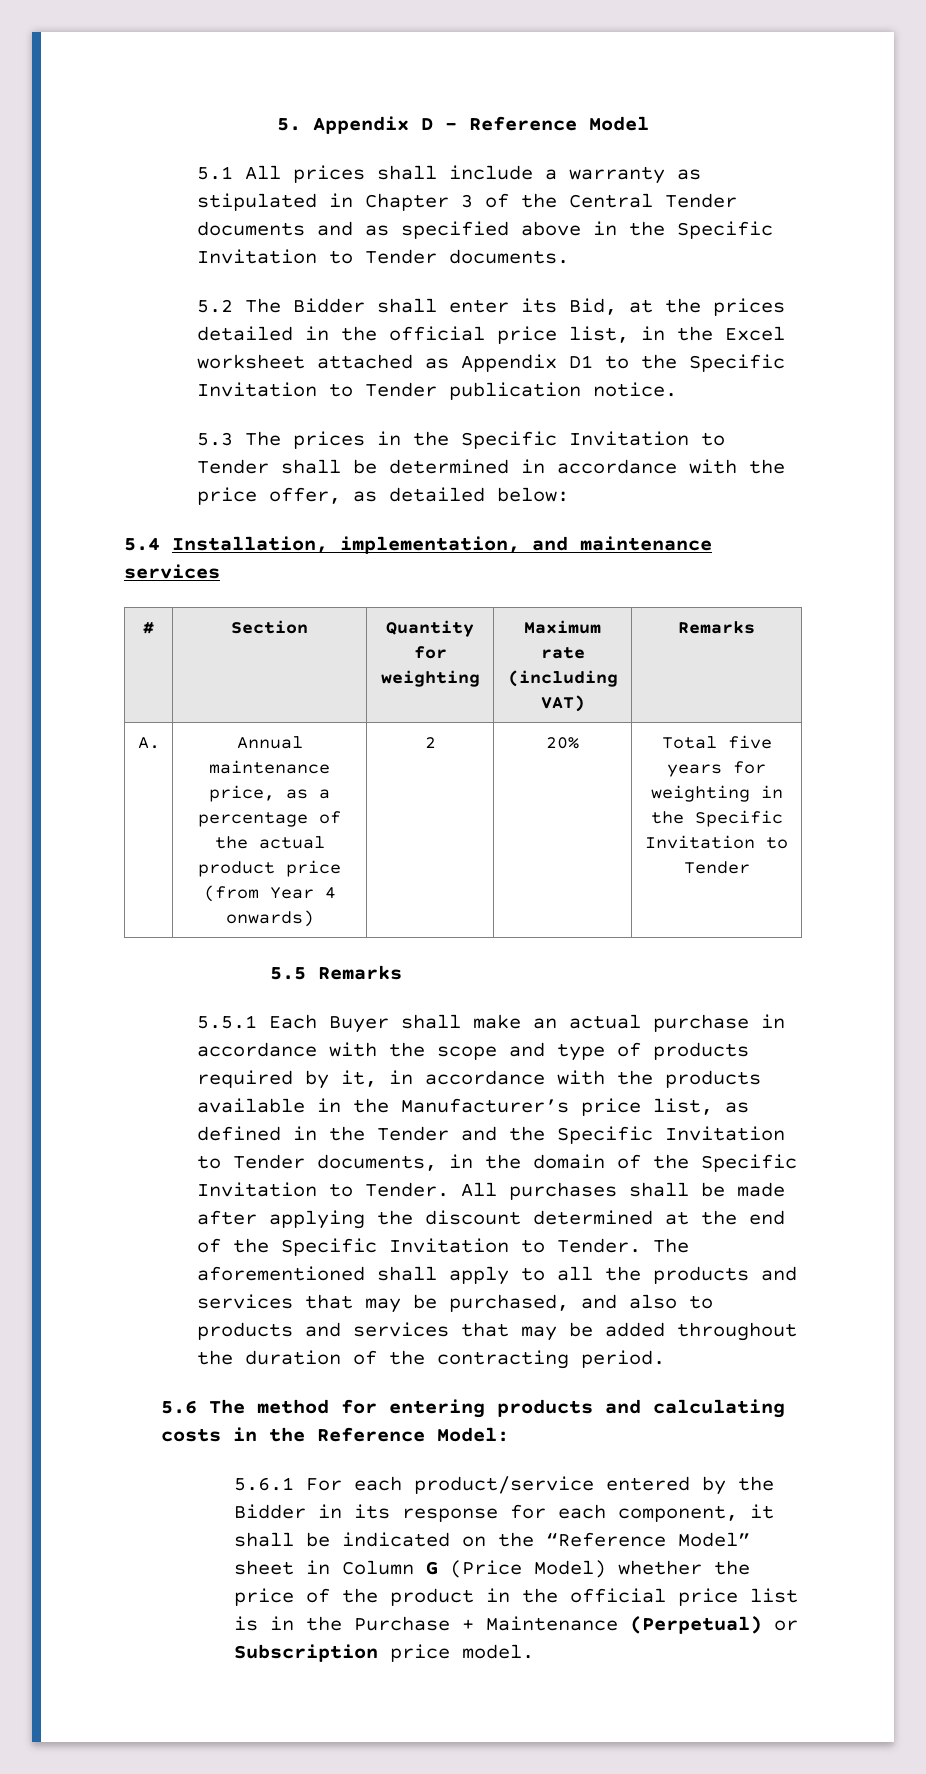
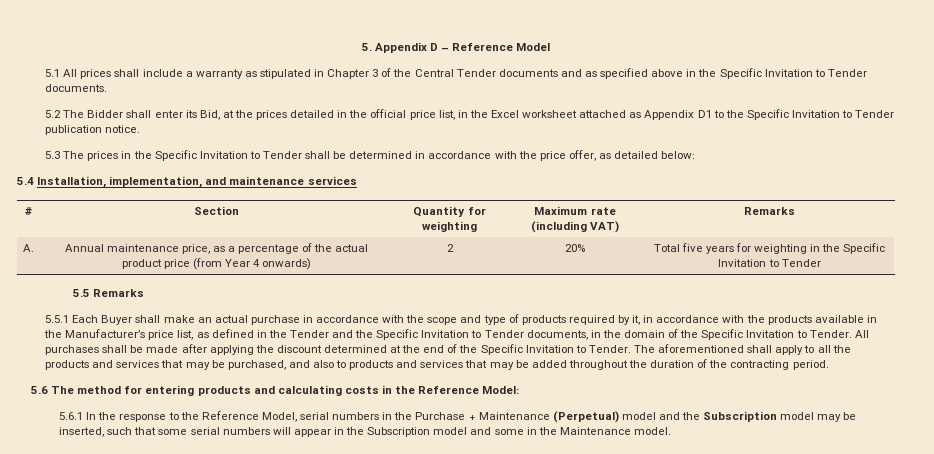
[305,1476,774,1495] [233,1504,774,1522] [233,1532,750,1547] [233,1560,750,1578] [233,1588,798,1606] [233,1616,258,1631] For each product/service entered by the Bidder in its response for each component, it shall be indicated on the “Reference Model” sheet in Column G (Price Model) whether the price of the product in the official price list is -> [86,411,380,422] In the response to the Reference Model, serial numbers
[773,1620,798,1631] [233,1644,450,1662] or Subscription price -> [621,411,857,422] [59,427,631,437] model and the Subscription model may be inserted, such that some serial numbers will appear in the Subscription model and some in the Maintenance

